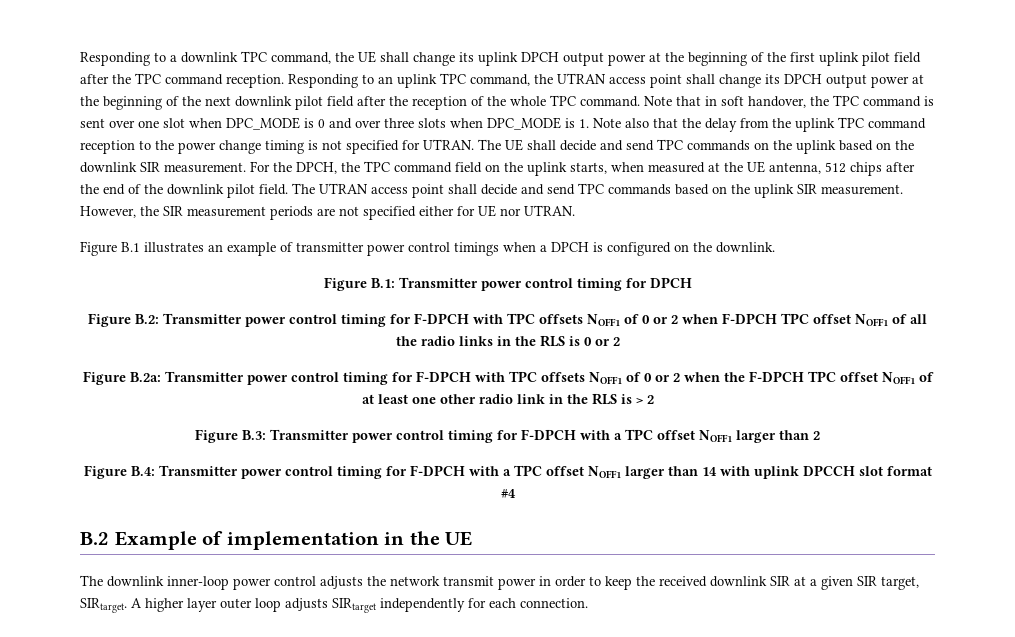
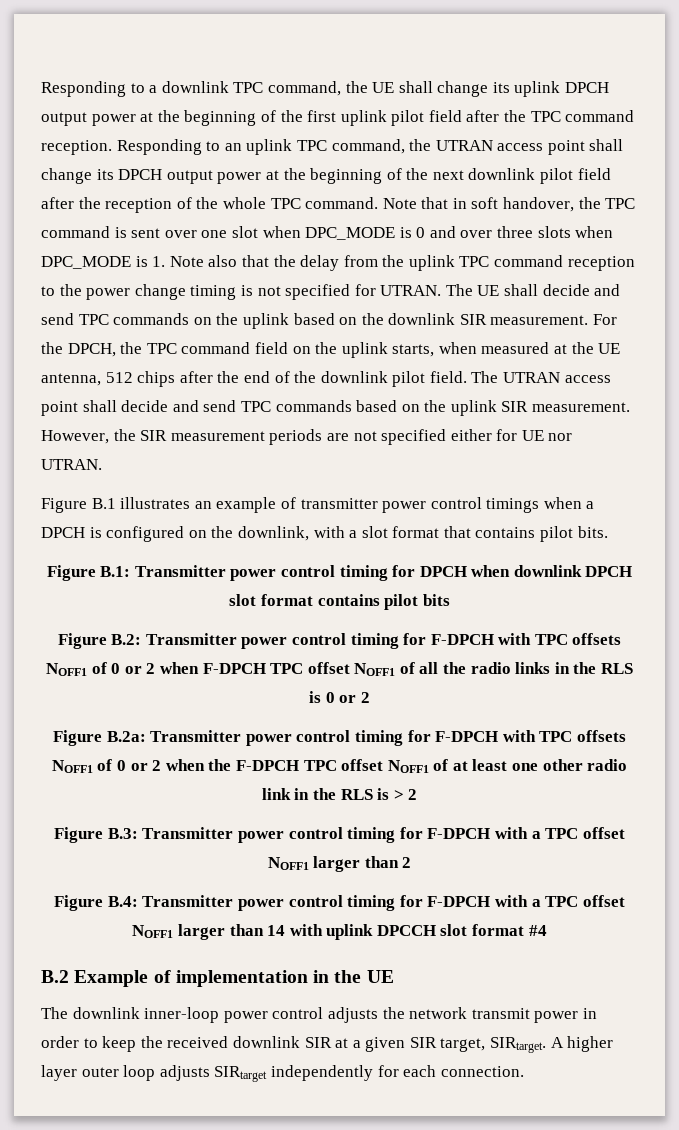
[716,242,775,253] downlink. -> [237,526,608,542] downlink, with a slot format that contains pilot bits.
(692, 282) none -> [471,565,633,577] [229,594,450,610] when downlink DPCH slot format contains pilot bits

